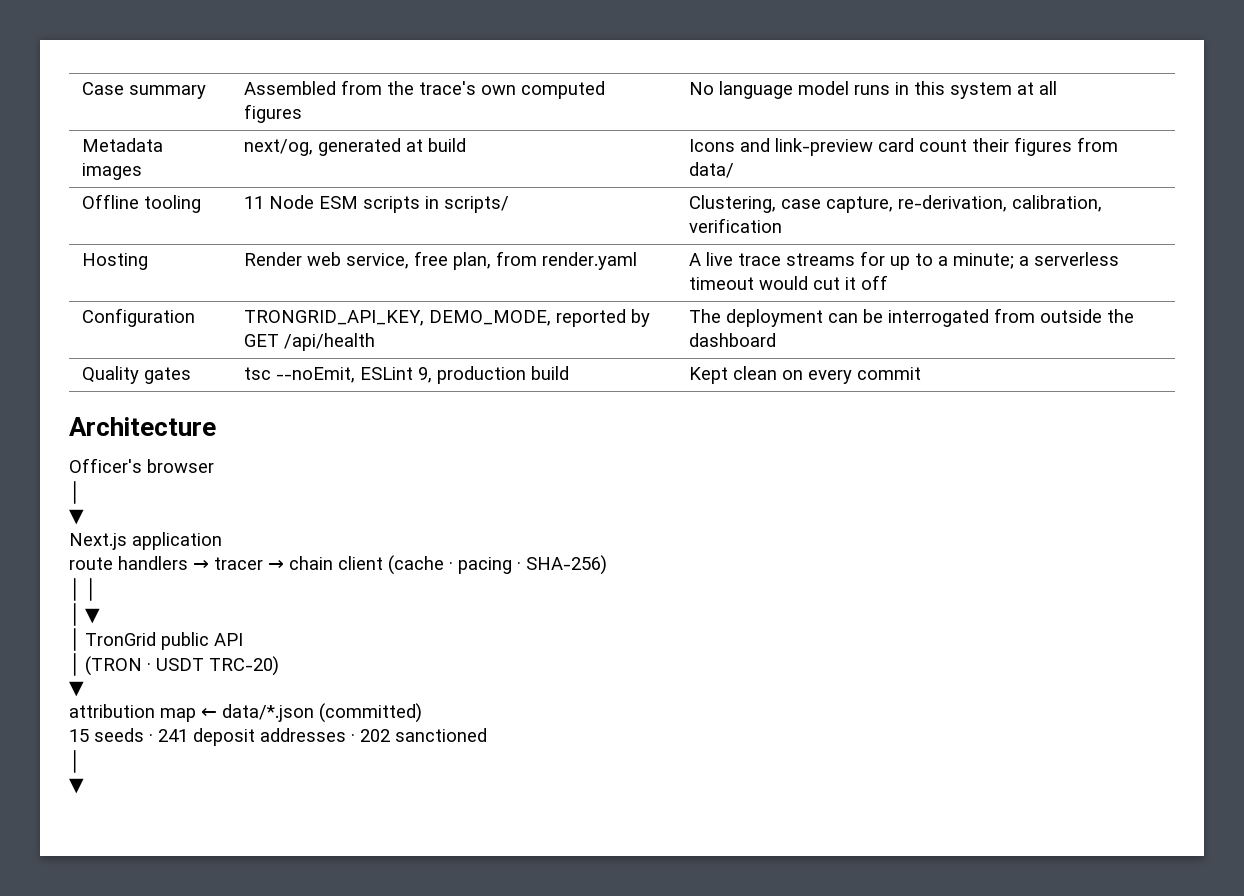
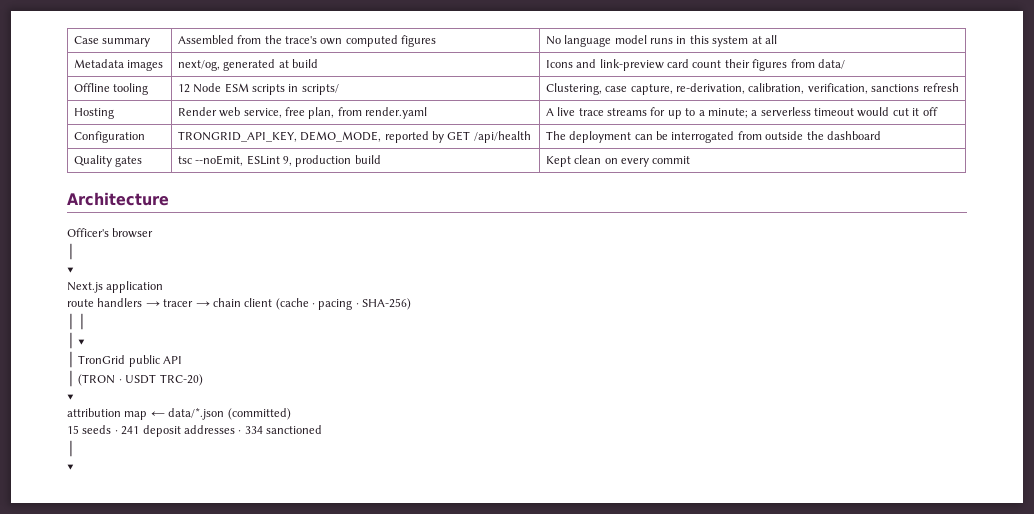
[243,196,264,209] 11 -> [177,84,190,93] 12
[688,218,782,233] verification -> [807,83,959,94] verification, sanctions refresh
[360,729,390,742] 202 -> [244,426,263,434] 334

